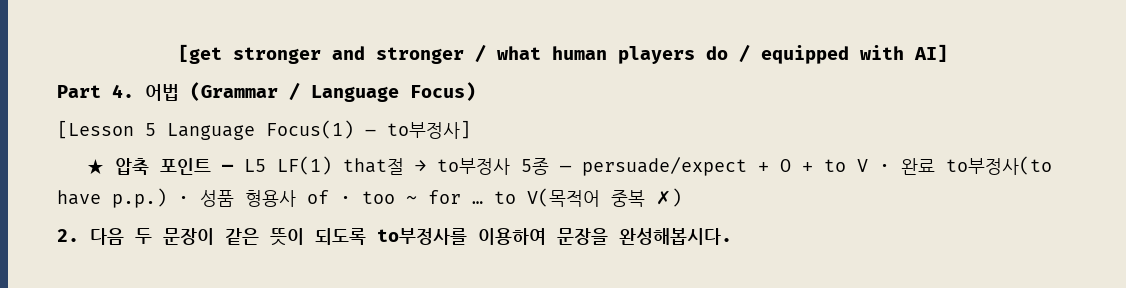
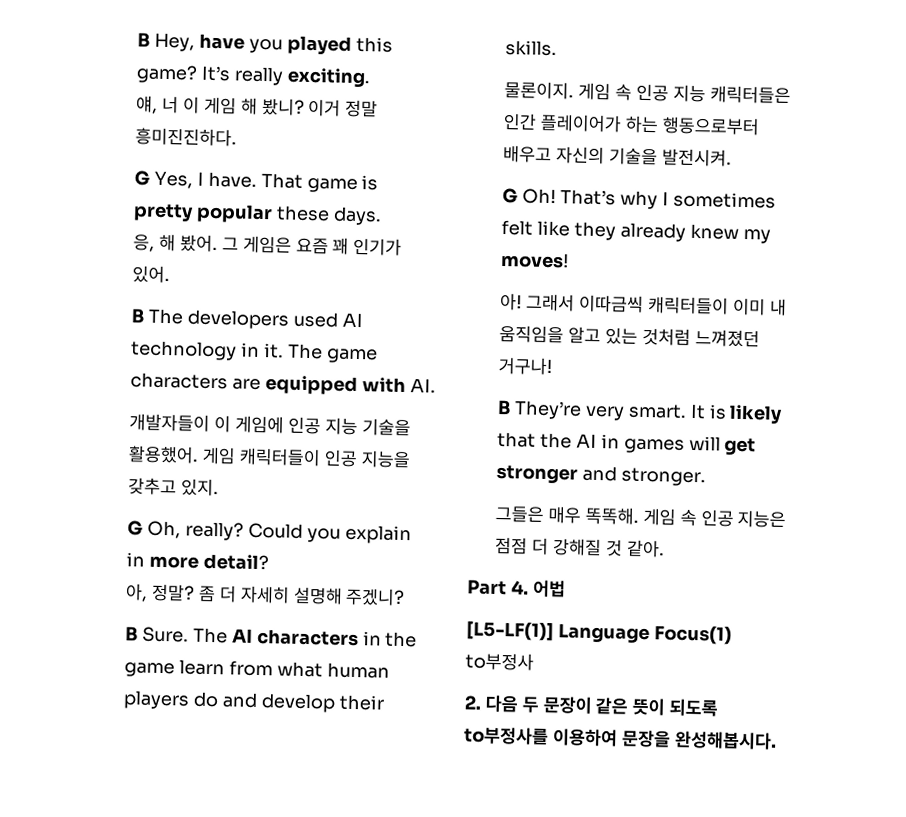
[178,44,948,64] [57,82,476,102] [57,120,471,140] [86,156,1052,176] [57,188,682,208] [get stronger and stronger / what human players do / equipped with AI] // Part 4. 어법 (Grammar / Language Focus) // [Lesson 5 Language Focus(1) – to부정사] // ★ 압축 포인트 — L5 LF(1) that절 → to부정사 5종 — persuade/expect + O + to V · 완료 to부정사(to have p.p.) · 성품 형용사 of · too ~ for … to V(목적어 중복 ✗) -> [137,32,393,55] [136,64,371,88] [136,95,379,118] [135,127,238,147] [134,170,379,193] [133,203,382,226] [133,233,403,256] [132,265,171,284] [131,308,363,330] [130,340,378,364] [130,372,436,396] [129,413,411,437] [128,445,411,469] [128,477,220,497] [127,520,412,545] [126,552,269,571] [125,583,406,607] [125,626,418,648] [124,659,390,679] [123,690,385,713] [505,40,558,57] [504,81,791,104] [503,112,760,136] [503,144,732,167] [502,187,776,210] [501,219,771,244] [500,251,570,269] [500,292,787,316] [499,324,760,348] [498,356,554,376] [497,399,784,424] [497,431,757,456] [496,464,706,487] [495,505,787,528] [494,536,665,558] [467,579,566,598] [466,621,732,645] [465,652,534,671] B Hey, have you played this game? It’s really exciting. // 얘, 너 이 게임 해 봤니? 이거 정말 흥미진진하다. // G Yes, I have. That game is pretty popular these days. // 응, 해 봤어. 그 게임은 요즘 꽤 인기가 있어. // B The developers used AI technology in it. The game characters are equipped with AI. // 개발자들이 이 게임에 인공 지능 기술을 활용했어. 게임 캐릭터들이 인공 지능을 갖추고 있지. // G Oh, really? Could you explain in more detail? // 아, 정말? 좀 더 자세히 설명해 주겠니? // B Sure. The AI characters in the game learn from what human players do and develop their skills. // 물론이지. 게임 속 인공 지능 캐릭터들은 인간 플레이어가 하는 행동으로부터 배우고 자신의 기술을 발전시켜. // G Oh! That’s why I sometimes felt like they already knew my moves! // 아! 그래서 이따금씩 캐릭터들이 이미 내 움직임을 알고 있는 것처럼 느껴졌던 거구나! // B They’re very smart. It is likely that the AI in games will get stronger and stronger. // 그들은 매우 똑똑해. 게임 속 인공 지능은 점점 더 강해질 것 같아. // Part 4. 어법 // [L5-LF(1)] Language Focus(1) to부정사

